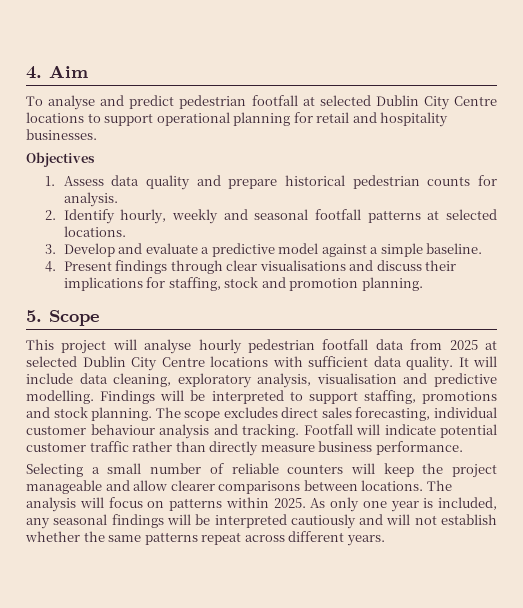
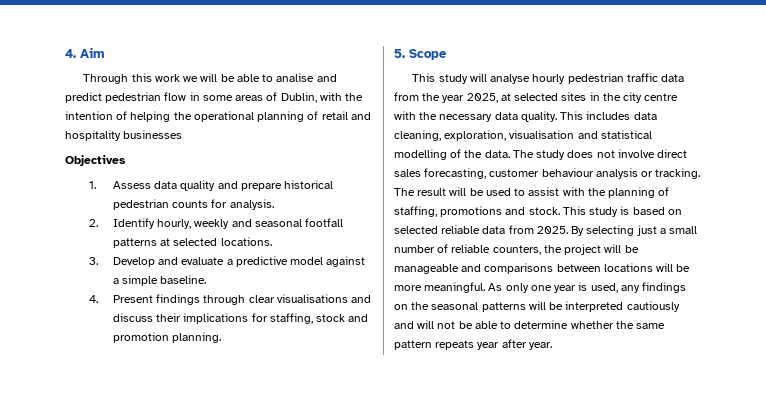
[26,95,498,110] [26,112,154,126] To analyse and predict pedestrian footfall at selected Dublin City Centre locations to support -> [83,73,337,84] [65,92,364,103] [65,111,192,122] Through this work we will be able to analise and predict pedestrian flow in some areas of Dublin, with the intention of helping the
[293,112,313,123] for -> [307,111,319,120] of
[26,129,97,140] businesses. -> [123,130,183,139] businesses
[61,340,107,354] project -> [438,74,468,84] study
[322,339,497,350] [26,356,497,371] [26,373,497,388] [26,390,497,404] [26,407,497,421] [26,424,497,439] [26,441,463,456] [26,463,83,477] footfall data from 2025 at selected Dublin City Centre locations with sufficient data quality. It will include data cleaning, exploratory analysis, visualisation and predictive modelling. Findings will be interpreted to support staffing, promotions and stock planning. The scope excludes direct sales forecasting, individual customer behaviour analysis and tracking. Footfall will indicate potential customer traffic rather than directly measure business performance. // Selecting -> [626,73,685,82] [394,92,679,103] [394,111,657,122] [394,130,652,141] [394,149,688,160] [394,168,701,179] [394,187,670,198] [394,206,682,217] [394,225,657,236] traffic data from the year 2025, at selected sites in the city centre with the necessary data quality. This includes data cleaning, exploration, visualisation and statistical modelling of the data. The study does not involve direct sales forecasting, customer behaviour analysis or tracking. The result will be used to assist with the planning of staffing, promotions and stock. This study is based on selected reliable data from 2025. By selecting just
[287,463,497,478] [26,480,452,494] [26,497,306,512] counters will keep the project manageable and allow clearer comparisons between locations. The analysis will focus on patterns within 2025. -> [492,244,639,255] [394,263,691,274] [394,282,486,293] counters, the project will be manageable and comparisons between locations will be more meaningful.
[438,497,497,510] [26,514,164,529] included, any seasonal findings -> [590,282,687,293] [394,302,526,312] used, any findings on the seasonal patterns
[441,514,498,525] [25,531,385,546] establish whether the same patterns repeat across different years. -> [458,320,666,329] [394,339,552,350] be able to determine whether the same pattern repeats year after year.

